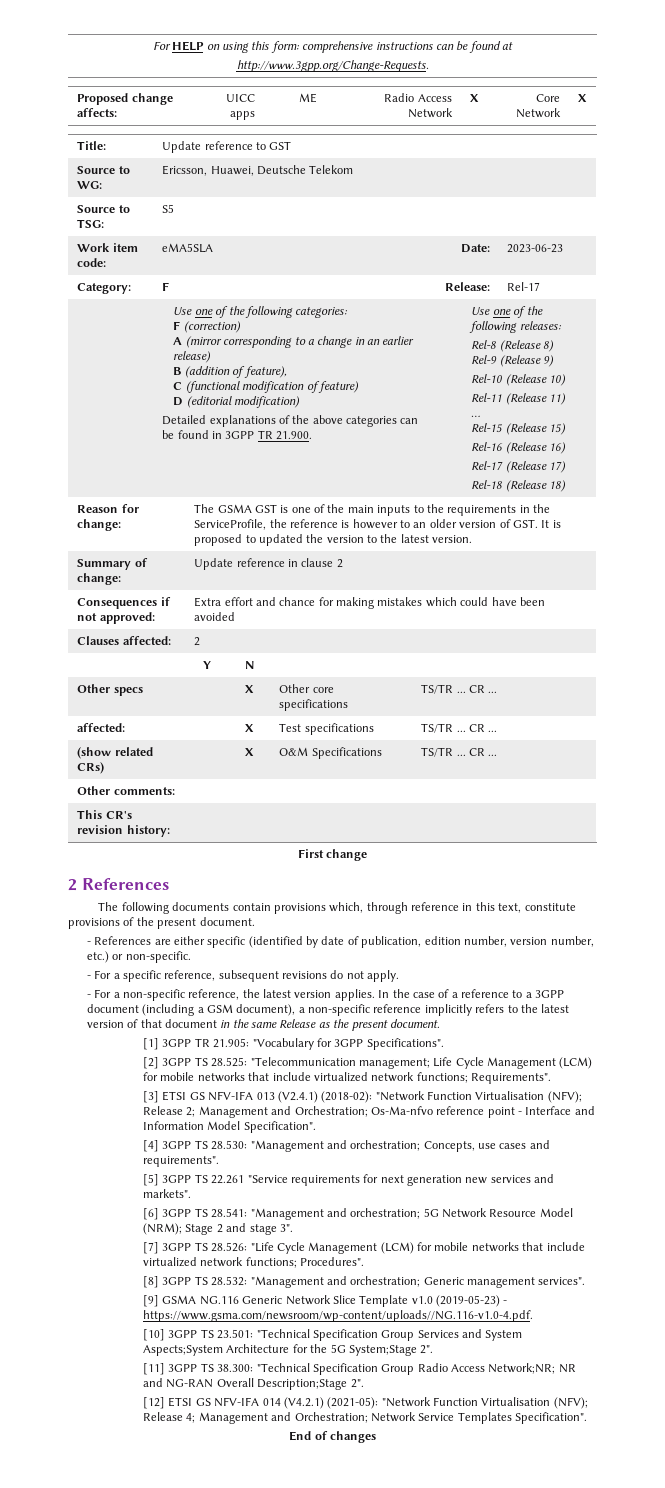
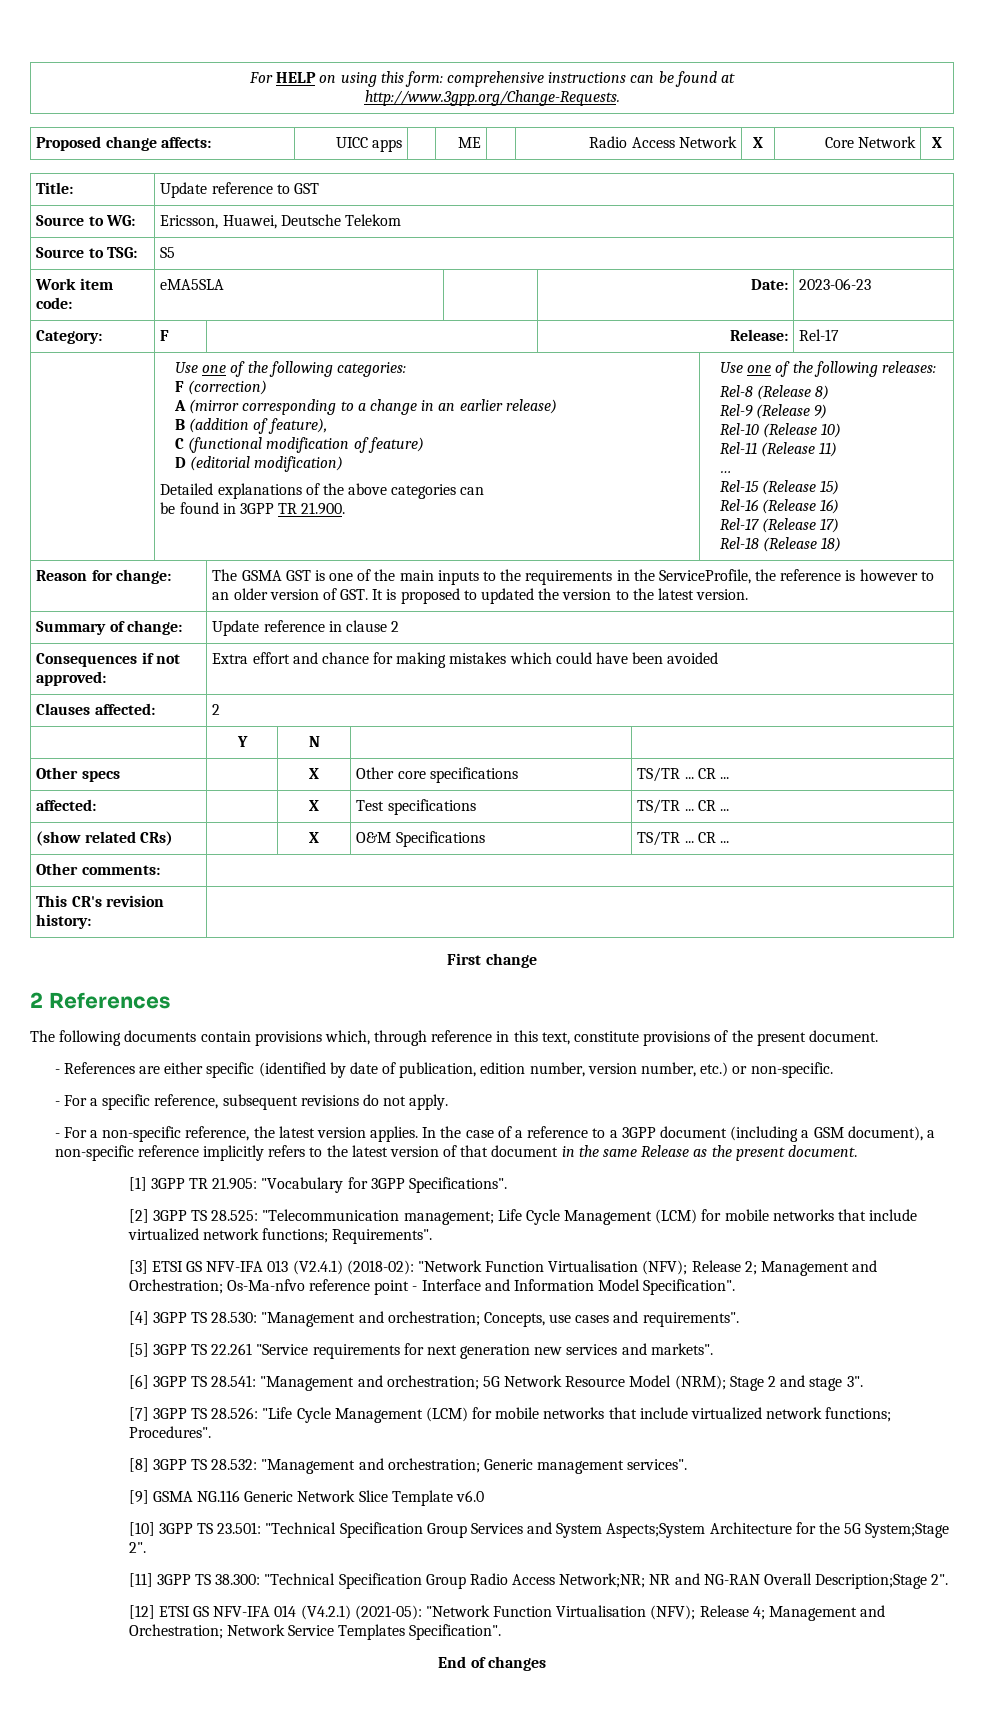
[411,1295,508,1307] [142,1310,533,1322] v1.0 (2019-05-23) - https://www.gsma.com/newsroom/wp-content/uploads//NG.116-v1.0-4.pdf. -> [455,1490,484,1502] v6.0

